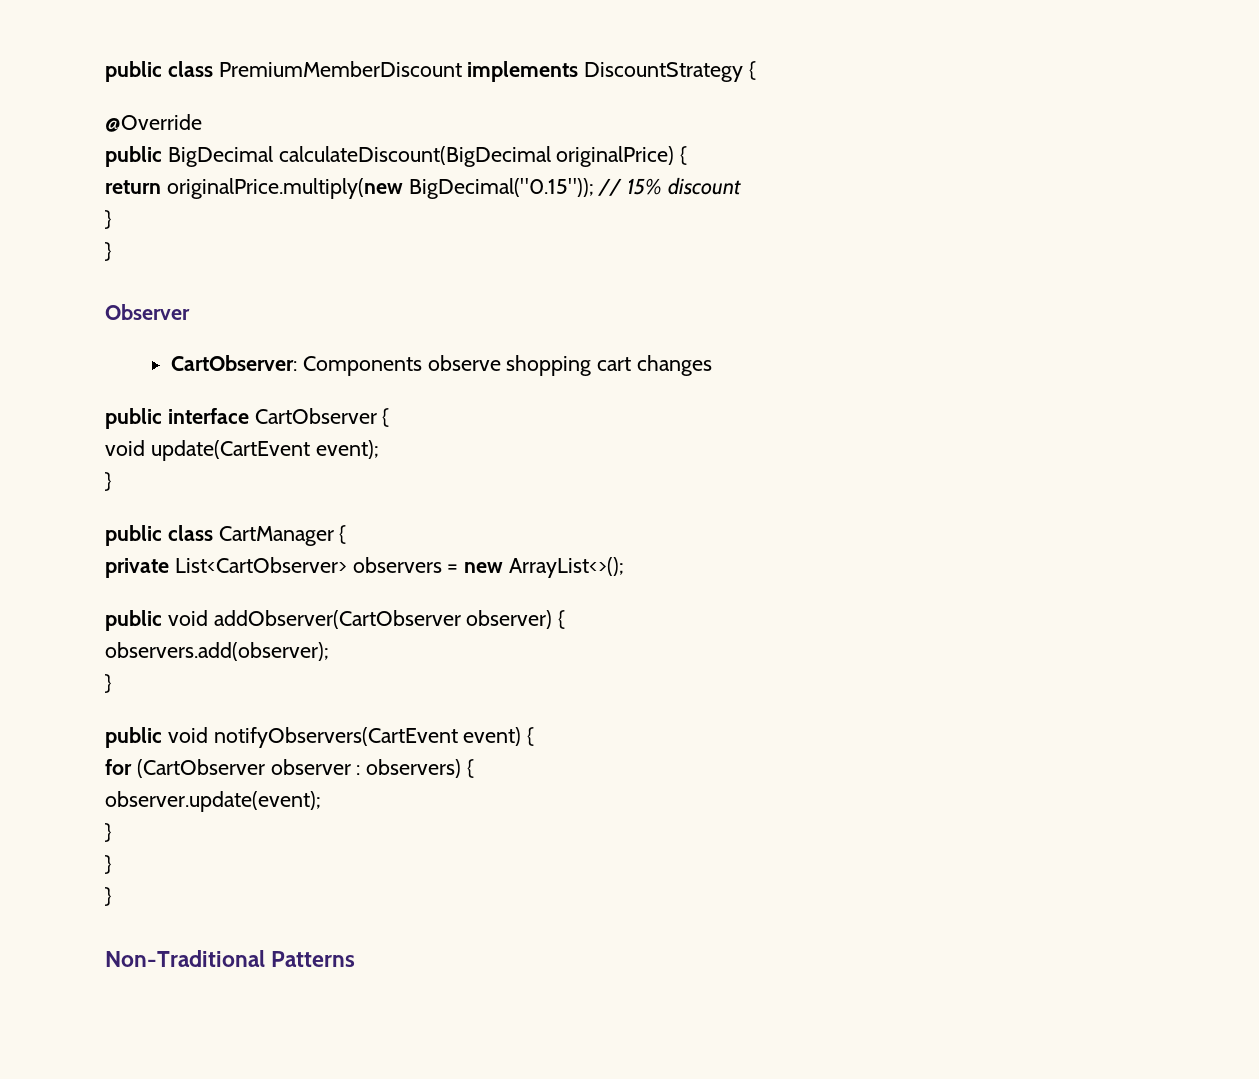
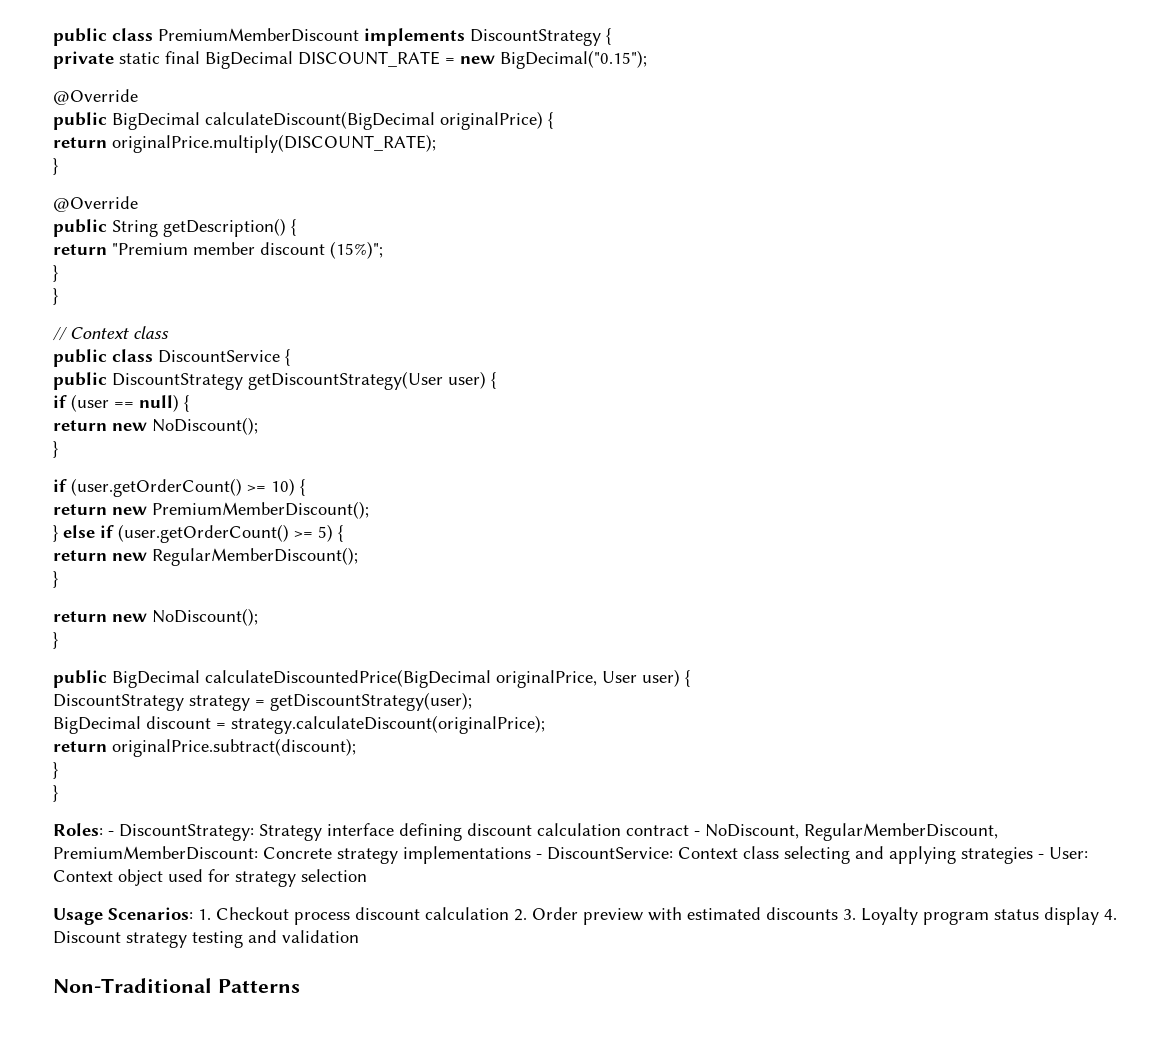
(757, 70) none -> [53,50,647,69] // private static final BigDecimal DISCOUNT_RATE = new BigDecimal("0.15");
[166,177,742,199] [105,210,112,229] [105,242,112,261] [105,304,190,320] [171,355,713,376] [105,408,390,429] [105,440,379,461] [105,472,112,491] [105,525,347,546] [105,557,625,578] [105,610,566,631] [105,642,329,661] [105,674,112,693] [105,727,535,748] [105,759,475,778] [105,791,321,812] [105,823,112,842] [105,855,112,874] [105,887,112,906] originalPrice.multiply(new BigDecimal("0.15")); // 15% discount // } // } // Observer // CartObserver: Components observe shopping cart changes // public interface CartObserver { // void update(CartEvent event); // } // public class CartManager { // private List<CartObserver> observers = new ArrayList<>(); // public void addObserver(CartObserver observer) { // observers.add(observer); // } // public void notifyObservers(CartEvent event) { // for (CartObserver observer : observers) { // observer.update(event); // } // } // } -> [112,134,436,153] [53,158,58,175] [53,196,138,212] [53,218,296,237] [53,241,383,259] [53,265,58,282] [53,288,58,305] [53,326,169,341] [53,349,290,367] [53,371,496,390] [53,394,189,412] [53,417,258,435] [53,441,58,458] [53,478,305,497] [53,501,369,519] [53,524,343,543] [53,547,358,566] [53,571,58,588] [53,608,258,626] [53,632,58,649] [53,669,690,688] [53,692,472,711] [53,715,545,734] [53,738,356,757] [53,762,58,779] [53,785,58,802] [53,823,998,841] [53,846,1088,864] [53,869,367,887] [53,907,1117,925] [53,930,359,948] originalPrice.multiply(DISCOUNT_RATE); // } // @Override // public String getDescription() { // return "Premium member discount (15%)"; // } // } // // Context class // public class DiscountService { // public DiscountStrategy getDiscountStrategy(User user) { // if (user == null) { // return new NoDiscount(); // } // if (user.getOrderCount() >= 10) { // return new PremiumMemberDiscount(); // } else if (user.getOrderCount() >= 5) { // return new RegularMemberDiscount(); // } // return new NoDiscount(); // } // public BigDecimal calculateDiscountedPrice(BigDecimal originalPrice, User user) { // DiscountStrategy strategy = getDiscountStrategy(user); // BigDecimal discount = strategy.calculateDiscount(originalPrice); // return originalPrice.subtract(discount); // } // } // Roles: - DiscountStrategy: Strategy interface defining discount calculation contract - NoDiscount, RegularMemberDiscount, PremiumMemberDiscount: Concrete strategy implementations - DiscountService: Context class selecting and applying strategies - User: Context object used for strategy selection // Usage Scenarios: 1. Checkout process discount calculation 2. Order preview with estimated discounts 3. Loyalty program status display 4. Discount strategy testing and validation

